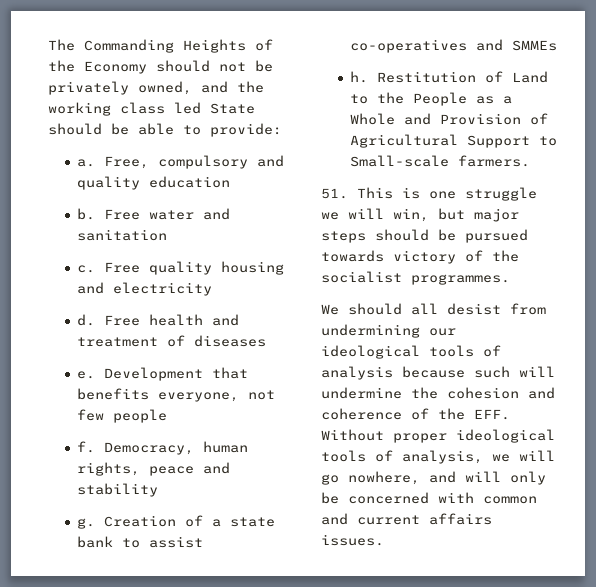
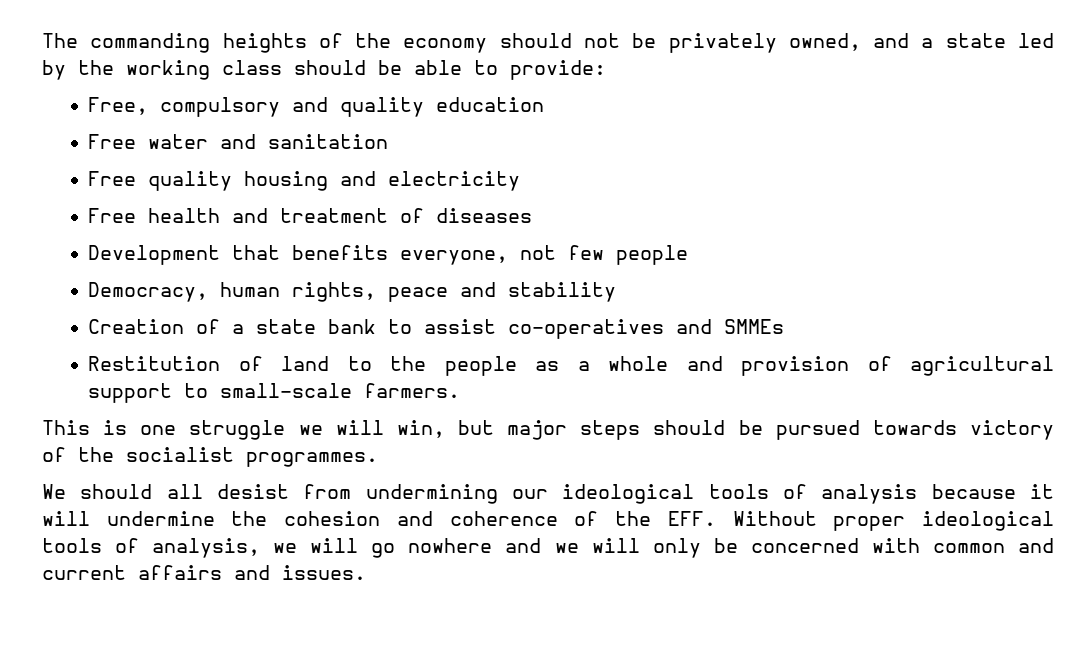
[84,39,273,53] [48,60,147,74] Commanding Heights of the Economy -> [90,33,488,53] commanding heights of the economy
(228, 87) none -> [921,33,1055,48] [42,60,66,80] a state led by
[174,102,255,114] led State -> (282, 67) none
[76,159,95,167] a. -> (606, 70) none
[76,208,95,220] b. -> (545, 104) none
[76,265,95,273] c. -> (389, 141) none
[76,314,95,326] d. -> (521, 181) none
[76,371,95,379] e. -> (533, 215) none
[76,441,95,453] f. -> (689, 255) none
[76,518,95,529] g. -> (617, 292) none
[349,71,368,83] h. -> (785, 326) none
[511,71,548,83] Land -> [281,356,330,371] land
[412,92,467,106] People -> [444,356,517,376] people
[349,113,548,125] [349,134,557,148] [349,155,449,167] Whole and Provision of Agricultural Support to Small-scale -> [608,356,1054,376] [88,383,353,403] whole and provision of agricultural support to small-scale
[321,188,348,199] 51. -> (461, 390) none
[474,366,510,378] such -> [1030,484,1055,499] it
[348,471,456,485] nowhere, and -> [408,538,579,553] nowhere and we
(492, 519) none -> [234,565,270,580] and

